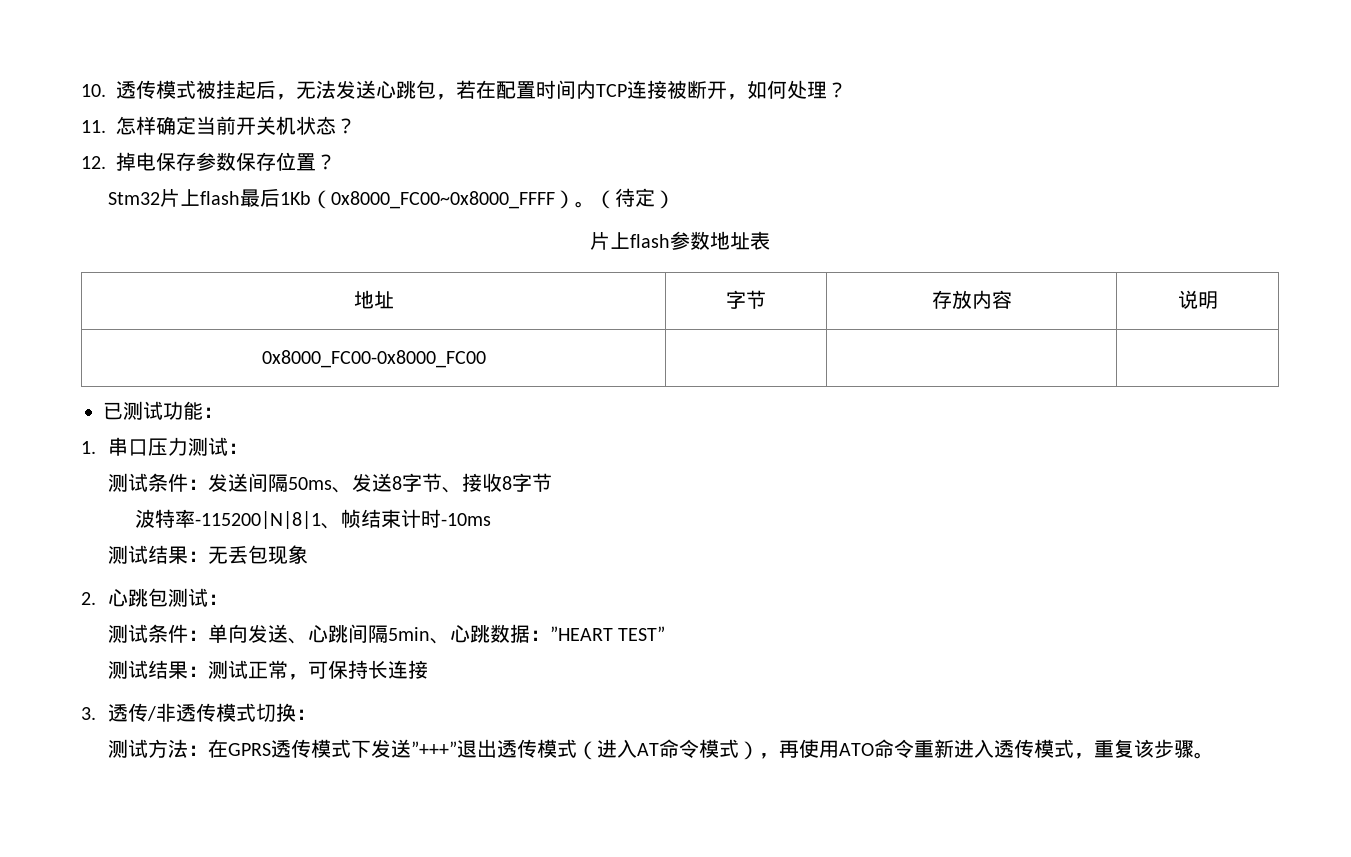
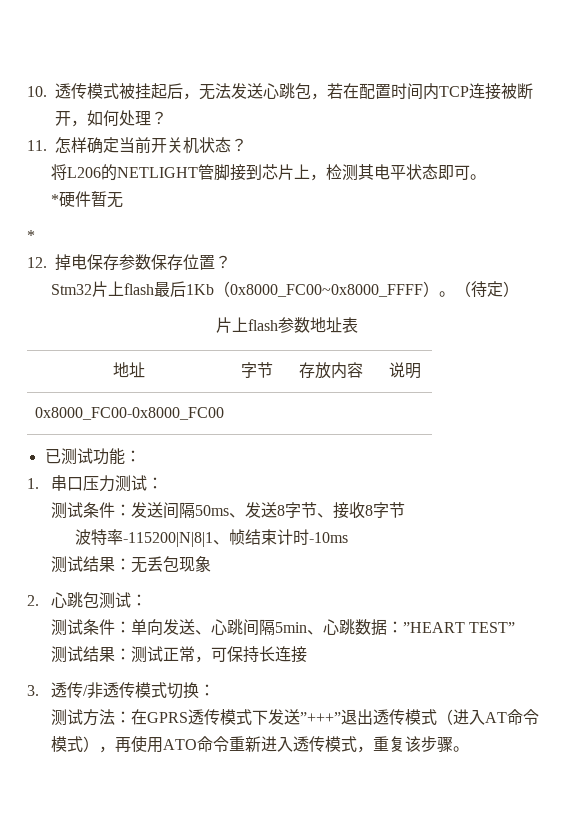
(356, 126) none -> [51,164,487,181] [51,191,124,208] [27,230,35,241] // 将L206的NETLIGHT管脚接到芯片上，检测其电平状态即可。 // *硬件暂无 // *

